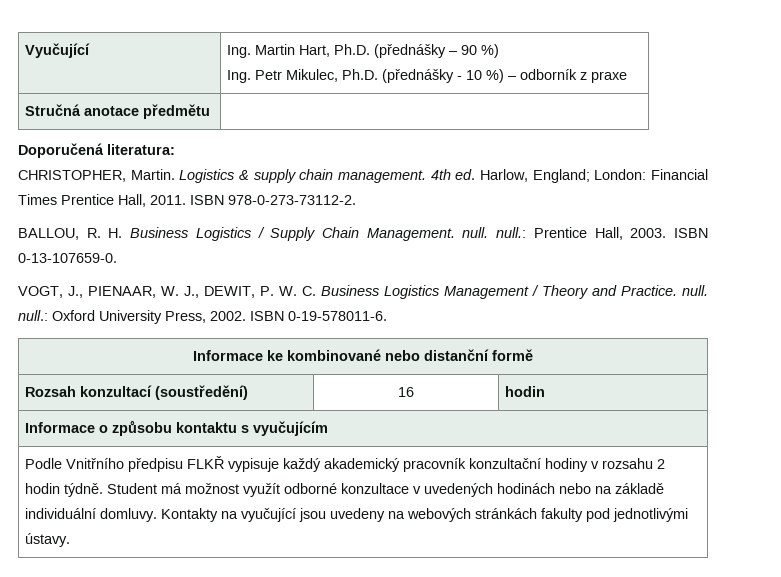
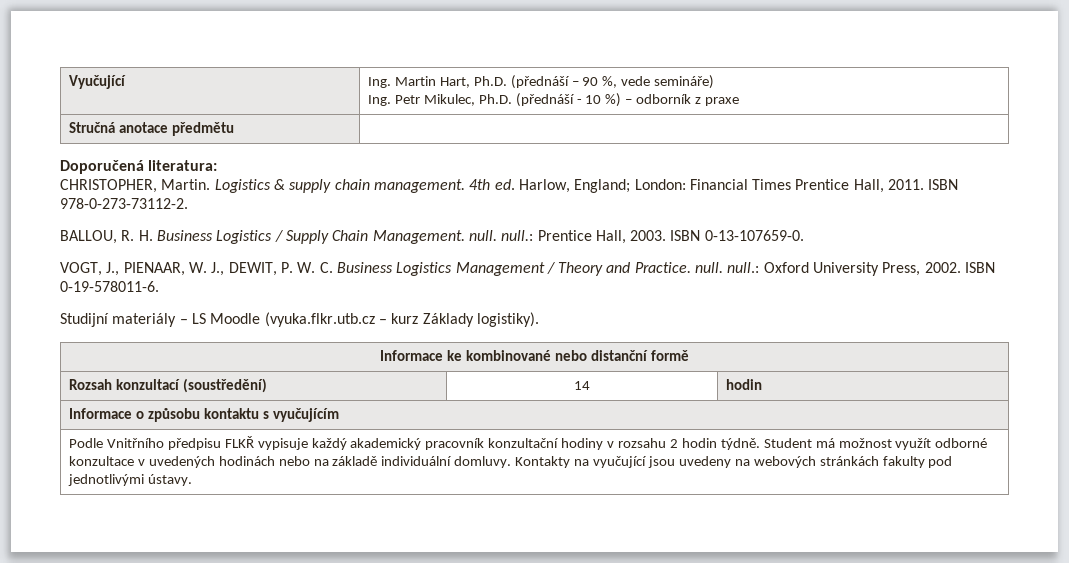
[374,44,447,58] (přednášky -> [510,75,569,89] (přednáší
[481,44,500,58] %) -> [602,75,715,89] %, vede semináře)
[382,69,455,83] (přednášky -> [515,93,574,107] (přednáší
(387, 316) none -> [60,312,539,327] // Studijní materiály – LS Moodle (vyuka.flkr.utb.cz – kurz Základy logistiky).
[398,387,414,397] 16 -> [574,381,590,390] 14

